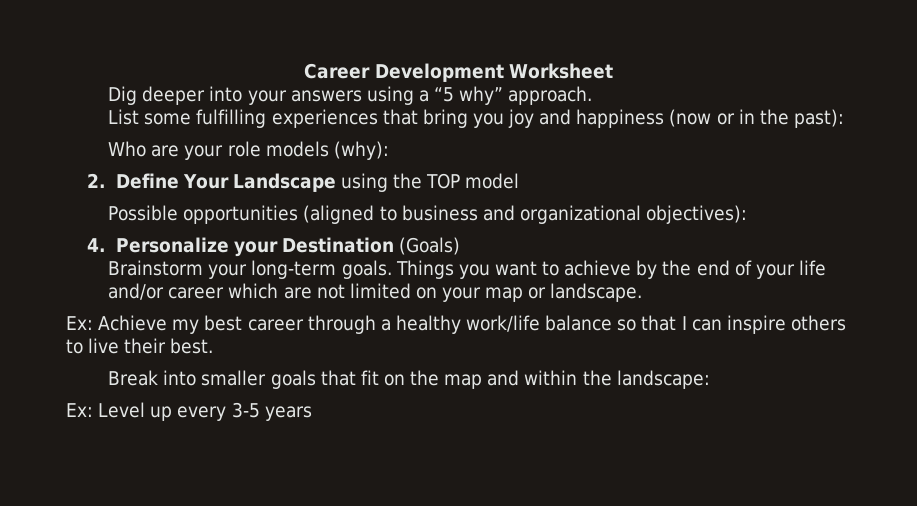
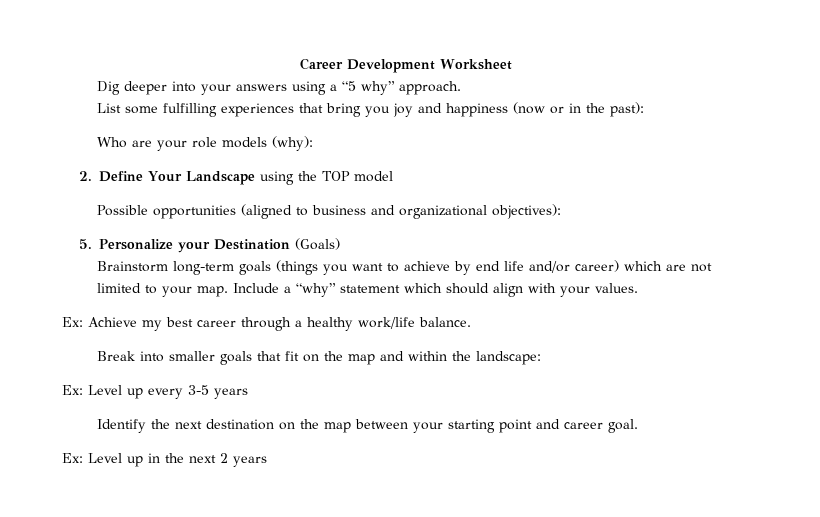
[87,238,107,252] 4. -> [79,239,93,249] 5.
[208,260,454,279] your long-term goals. Things -> [172,260,318,275] long-term goals (things
[662,260,795,279] the end of your -> [475,261,500,271] end
[168,287,225,299] career -> [574,260,619,272] career)
[415,283,643,302] on your map or landscape. -> [144,283,638,297] to your map. Include a “why” statement which should align with your values.
[545,315,846,334] [66,338,214,354] balance so that I can inspire others to live their best. -> [419,317,471,327] balance.
(312, 413) none -> [96,419,638,433] [62,453,267,467] // Identify the next destination on the map between your starting point and career goal. // Ex: Level up in the next 2 years

